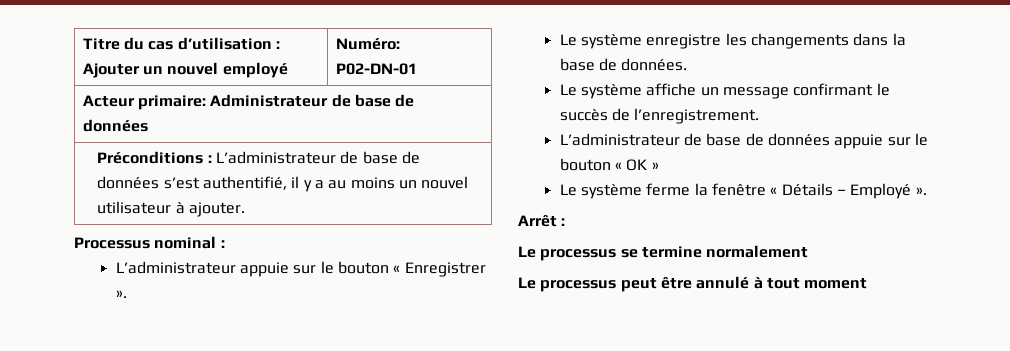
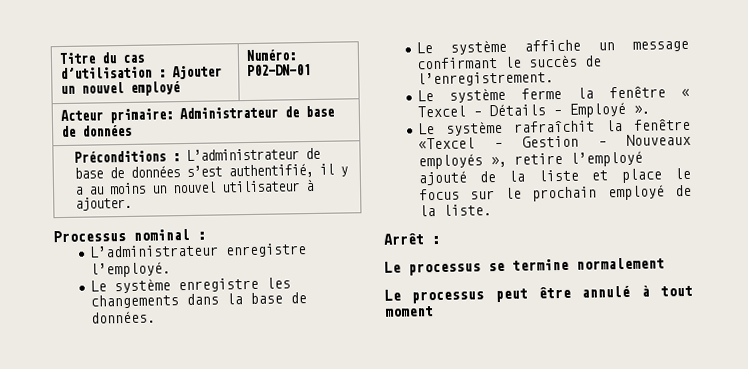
[239,261,486,277] [115,290,127,298] appuie sur le bouton « Enregistrer ». -> [224,243,307,258] [89,261,171,278] enregistre l’employé.
[559,133,928,149] [559,158,659,171] // L’administrateur de base de données appuie sur le bouton « OK » -> (554, 79) none
(778, 191) none -> [416,105,482,118] Texcel –
(927, 191) none -> [417,117,691,136] [417,133,691,150] [417,150,643,170] [417,167,691,186] [418,184,692,202] [418,204,492,217] // Le système rafraîchit la fenêtre «Texcel – Gestion – Nouveaux employés », retire l’employé ajouté de la liste et place le focus sur le prochain employé de la liste.

